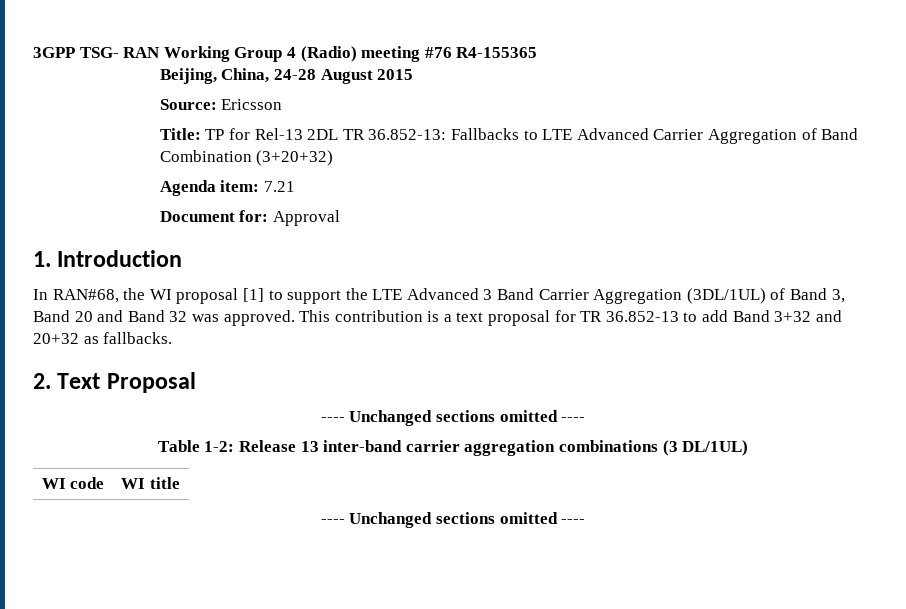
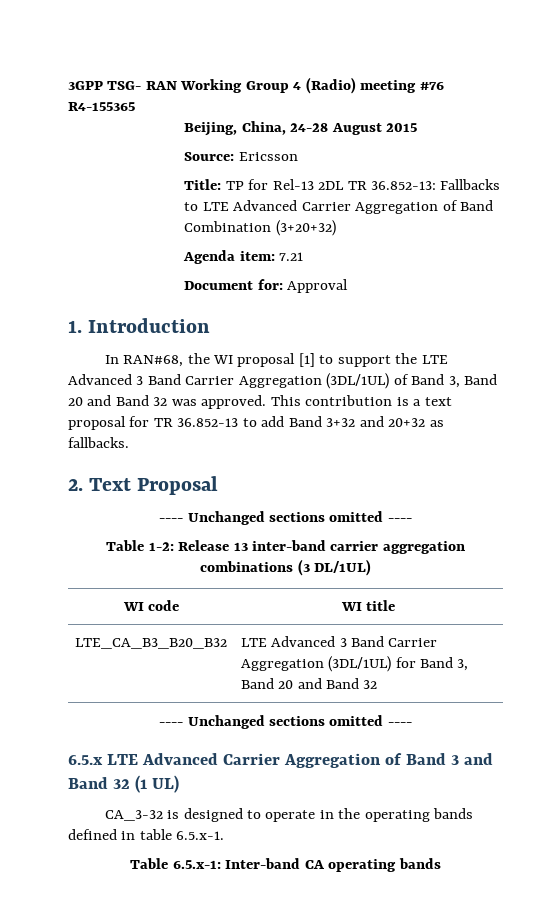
[320,512,586,528] // ---- Unchanged sections omitted ---- -> [74,638,227,649] [240,636,438,647] [240,656,469,672] [240,678,378,689] [159,715,412,729] [68,753,493,768] [68,775,179,793] [104,808,474,822] [68,829,225,840] [130,858,441,872] // LTE_CA_B3_B20_B32 | LTE Advanced 3 Band Carrier Aggregation (3DL/1UL) for Band 3, Band 20 and Band 32 // ---- Unchanged sections omitted ---- // 6.5.x LTE Advanced Carrier Aggregation of Band 3 and Band 32 (1 UL) // CA_3-32 is designed to operate in the operating bands defined in table 6.5.x-1. // Table 6.5.x-1: Inter-band CA operating bands

